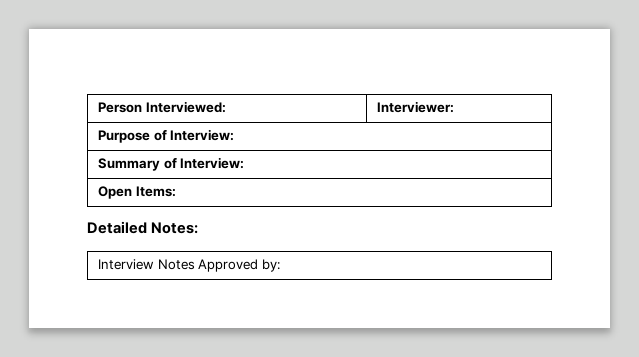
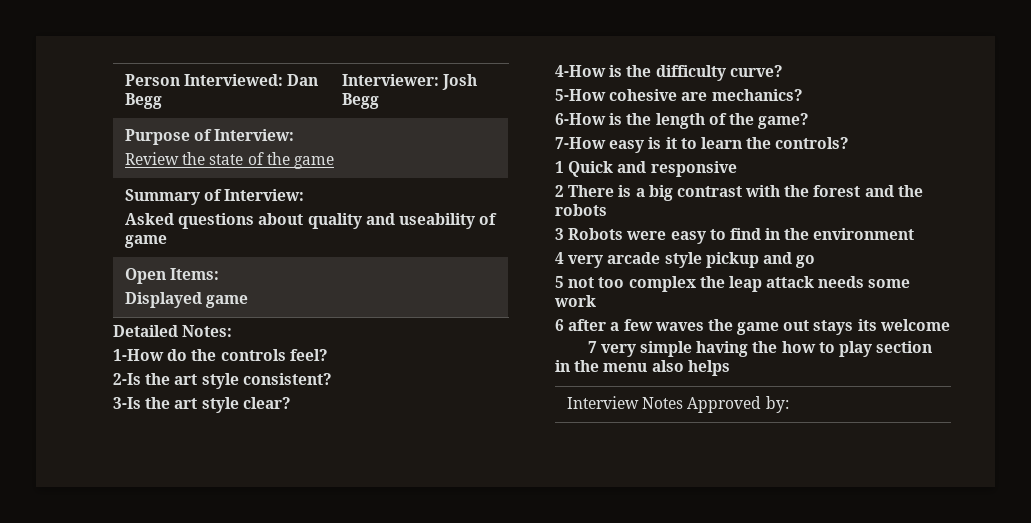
(226, 107) none -> [287,74,319,86] [125,93,163,109] Dan Begg
(454, 107) none -> [442,74,478,90] [342,93,380,109] Josh Begg
[97,157,245,171] // Summary of Interview: -> [125,152,334,169] [125,189,305,205] [125,213,498,229] [125,235,168,248] // Review the state of the game // Summary of Interview: // Asked questions about quality and useability of game
(176, 191) none -> [125,292,249,308] // Displayed game
(199, 228) none -> [113,349,328,361] [113,373,332,389] [113,397,291,413] [555,65,783,81] [555,89,803,101] [555,113,810,129] [555,137,850,153] [555,161,737,177] [555,185,923,201] [555,204,607,216] [555,228,915,244] [555,252,816,268] [555,276,911,292] [554,295,596,307] [555,319,950,335] [587,341,933,357] [555,360,730,376] // 1-How do the controls feel? // 2-Is the art style consistent? // 3-Is the art style clear? // 4-How is the difficulty curve? // 5-How cohesive are mechanics? // 6-How is the length of the game? // 7-How easy is it to learn the controls? // 1 Quick and responsive // 2 There is a big contrast with the forest and the robots // 3 Robots were easy to find in the environment // 4 very arcade style pickup and go // 5 not too complex the leap attack needs some work // 6 after a few waves the game out stays its welcome // 7 very simple having the how to play section in the menu also helps

